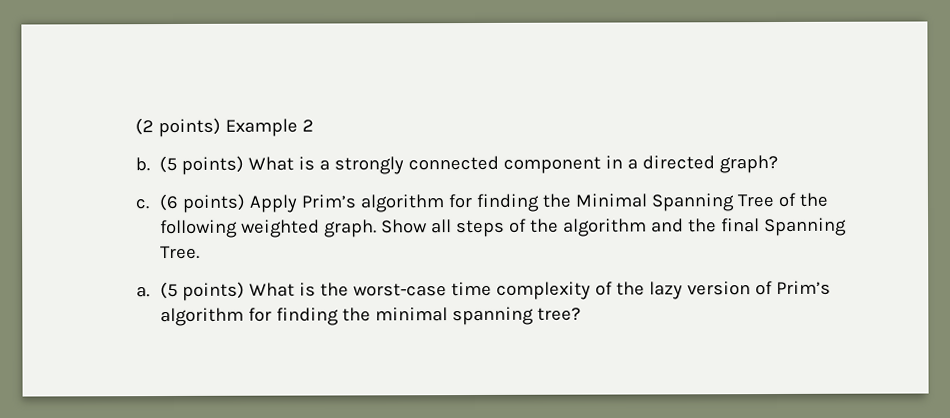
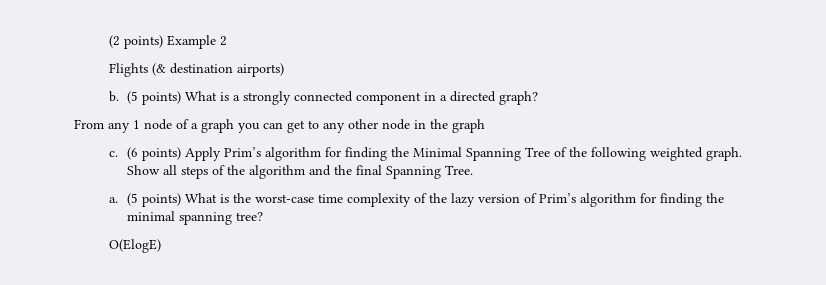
(314, 125) none -> [109,63,285,77] // Flights (& destination airports)
(778, 164) none -> [74,119,485,133] // From any 1 node of a graph you can get to any other node in the graph
(581, 314) none -> [109,239,162,253] // O(ElogE)

